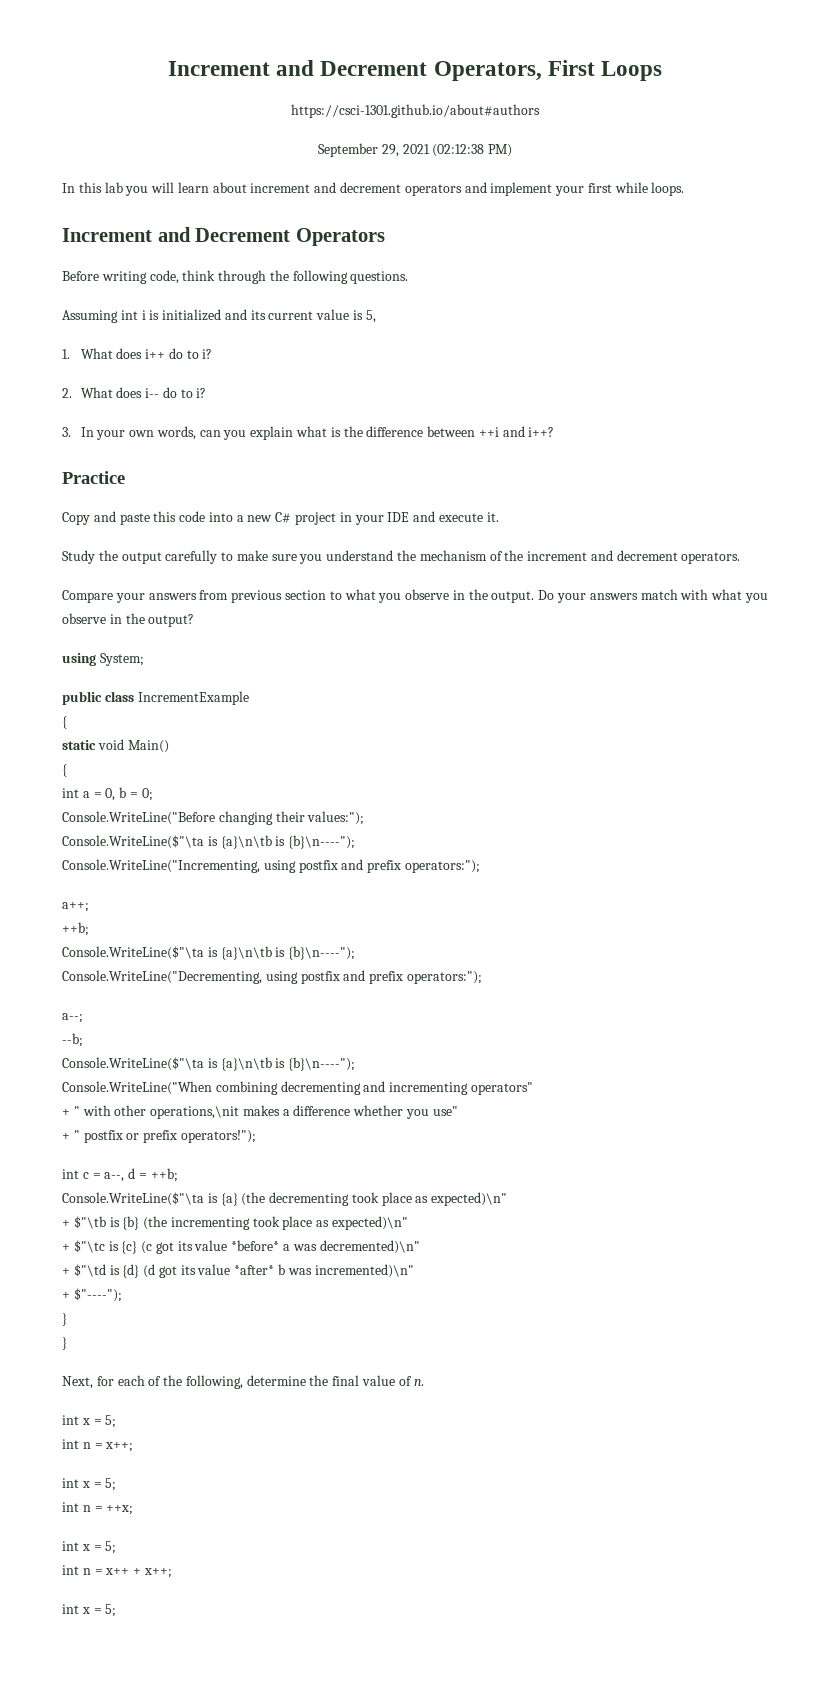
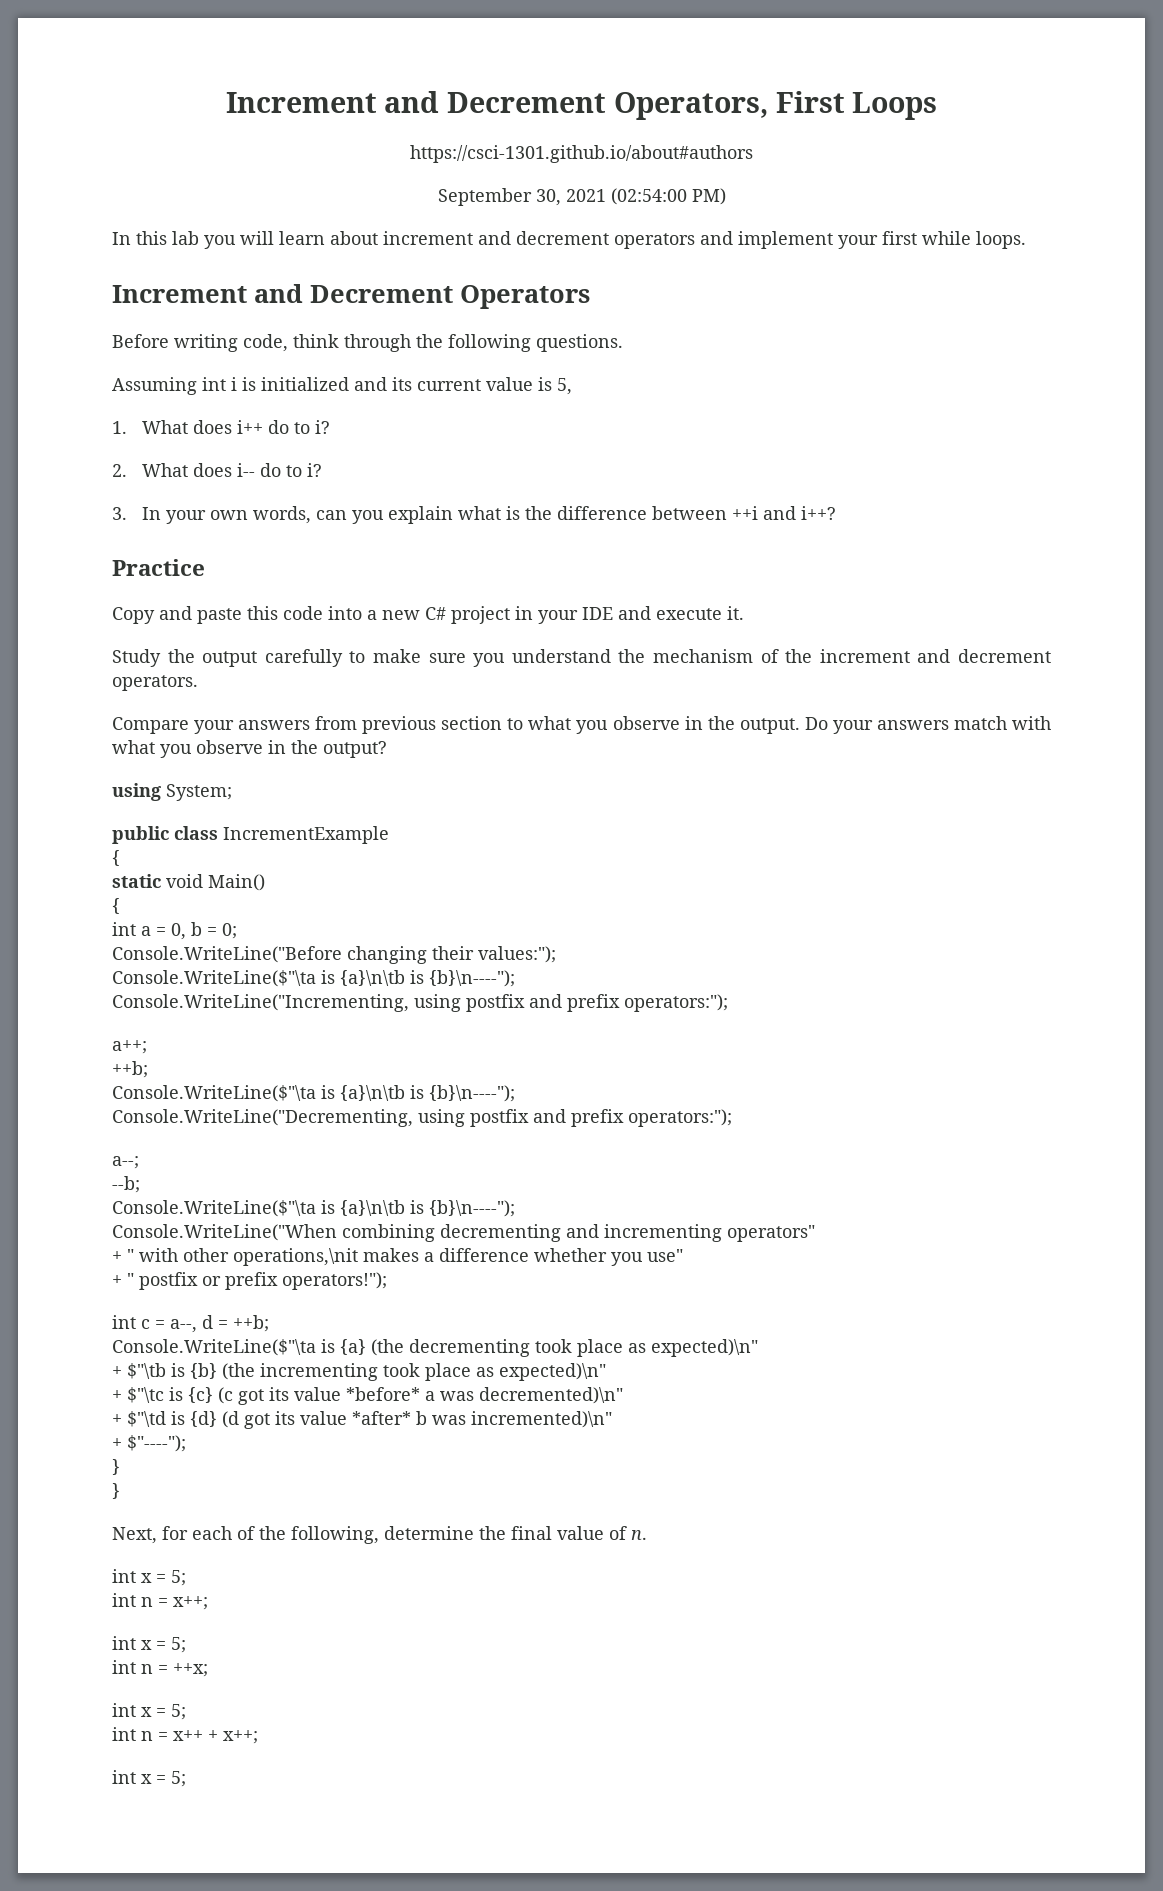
[381,144,485,157] 29, 2021 (02:12:38 -> [535,188,687,206] 30, 2021 (02:54:00

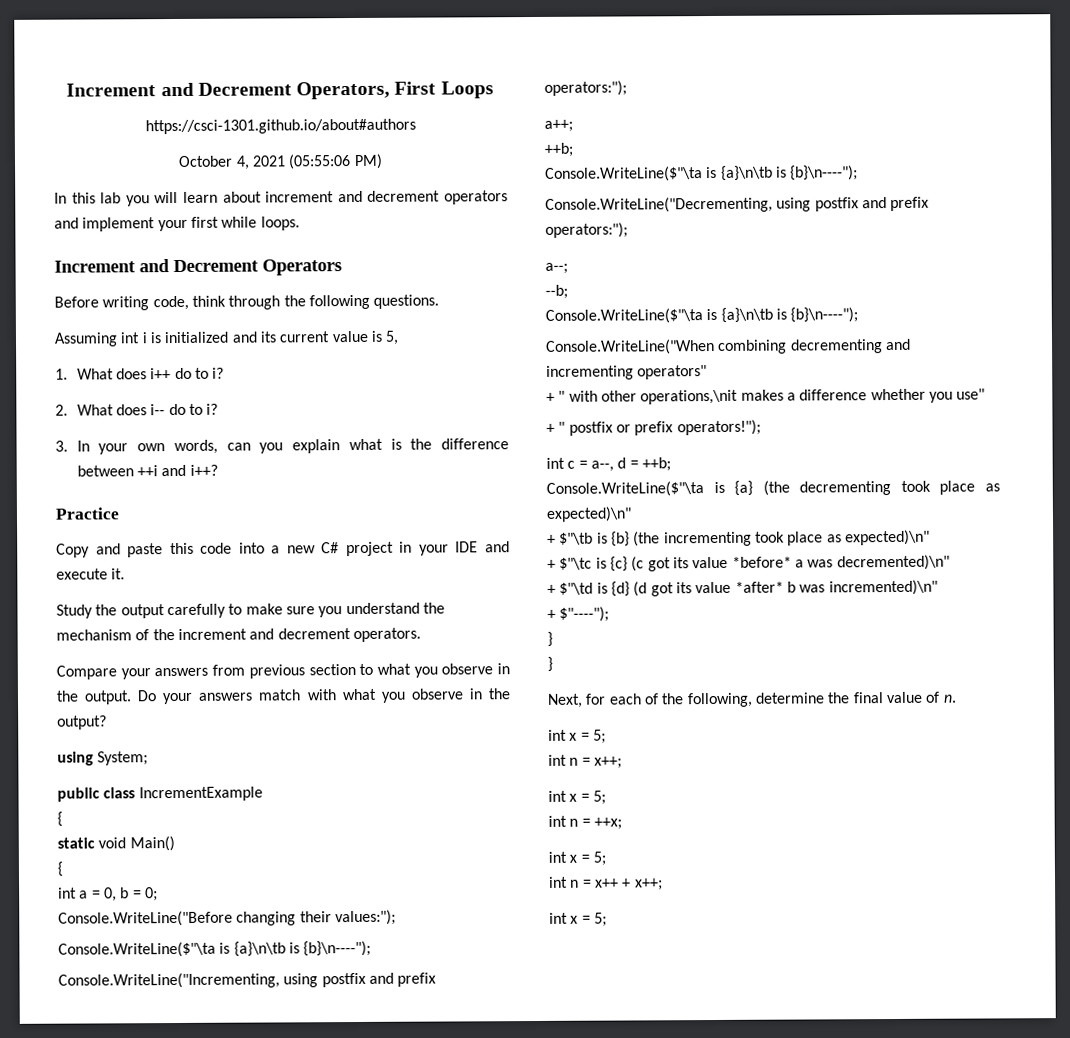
[437,188,687,206] September 30, 2021 (02:54:00 -> [178,154,352,170] October 4, 2021 (05:55:06

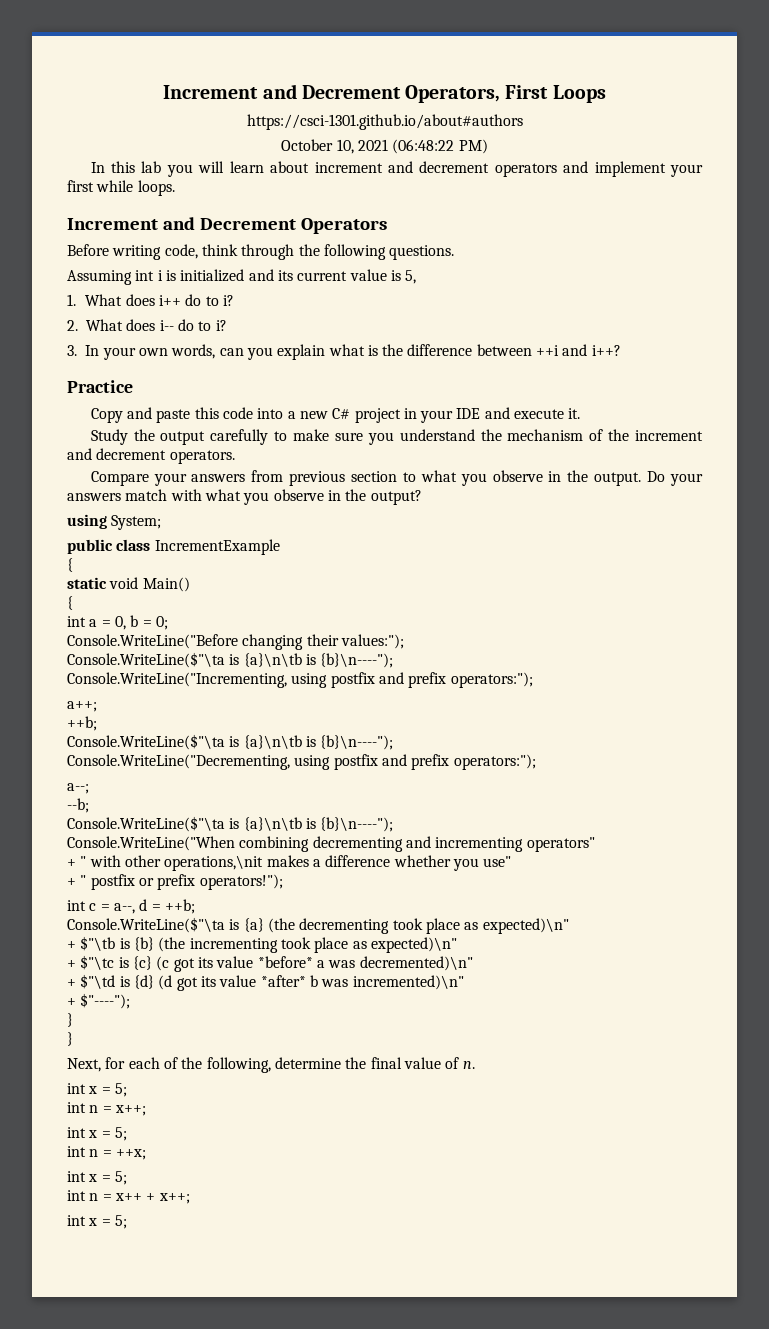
[235,154,352,170] 4, 2021 (05:55:06 -> [336,139,455,154] 10, 2021 (06:48:22

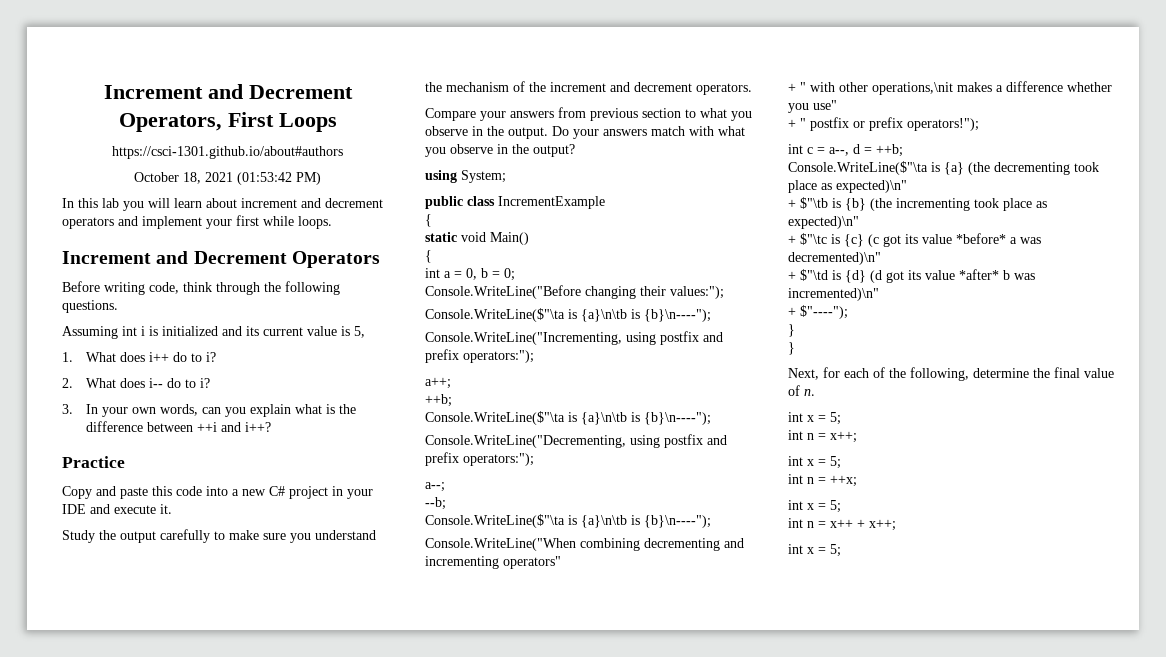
[336,139,455,154] 10, 2021 (06:48:22 -> [183,172,292,185] 18, 2021 (01:53:42

